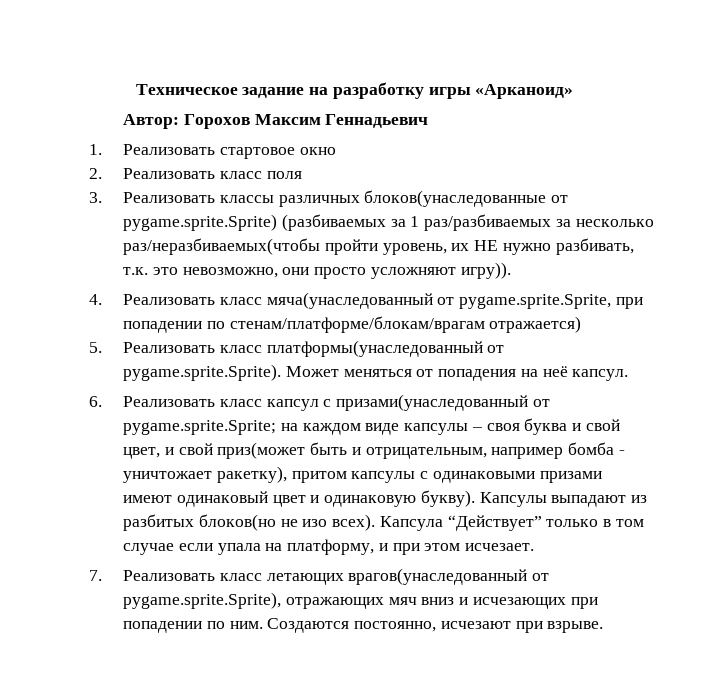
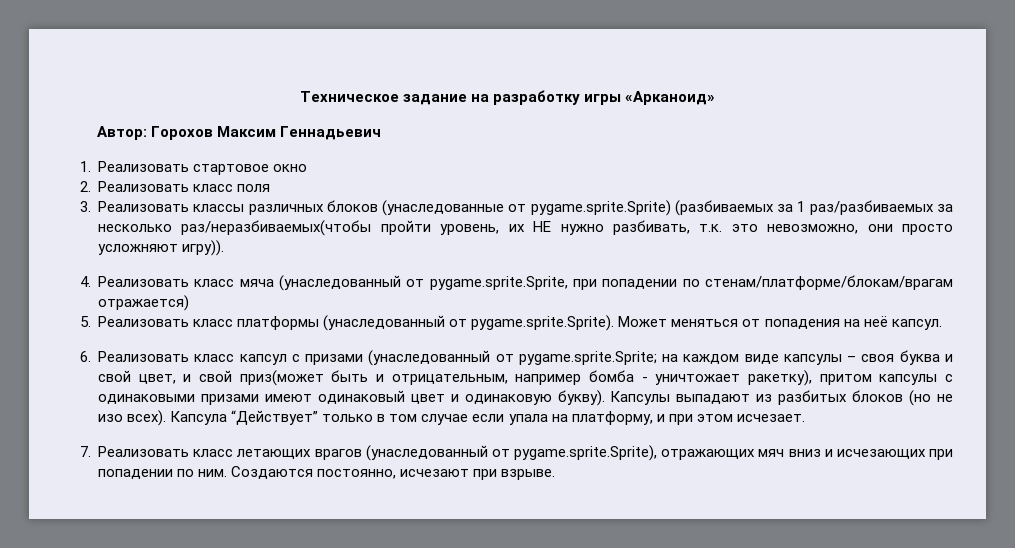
[364,190,547,207] блоков(унаследованные -> [326,200,505,216] блоков (унаследованные
[266,292,433,309] мяча(унаследованный -> [239,275,402,291] мяча (унаследованный
[266,340,483,357] платформы(унаследованный -> [237,315,446,331] платформы (унаследованный
[336,394,529,411] призами(унаследованный -> [305,350,491,366] призами (унаследованный
[198,514,276,531] блоков(но -> [852,390,932,406] блоков (но
[348,568,528,585] врагов(унаследованный -> [314,445,488,461] врагов (унаследованный

